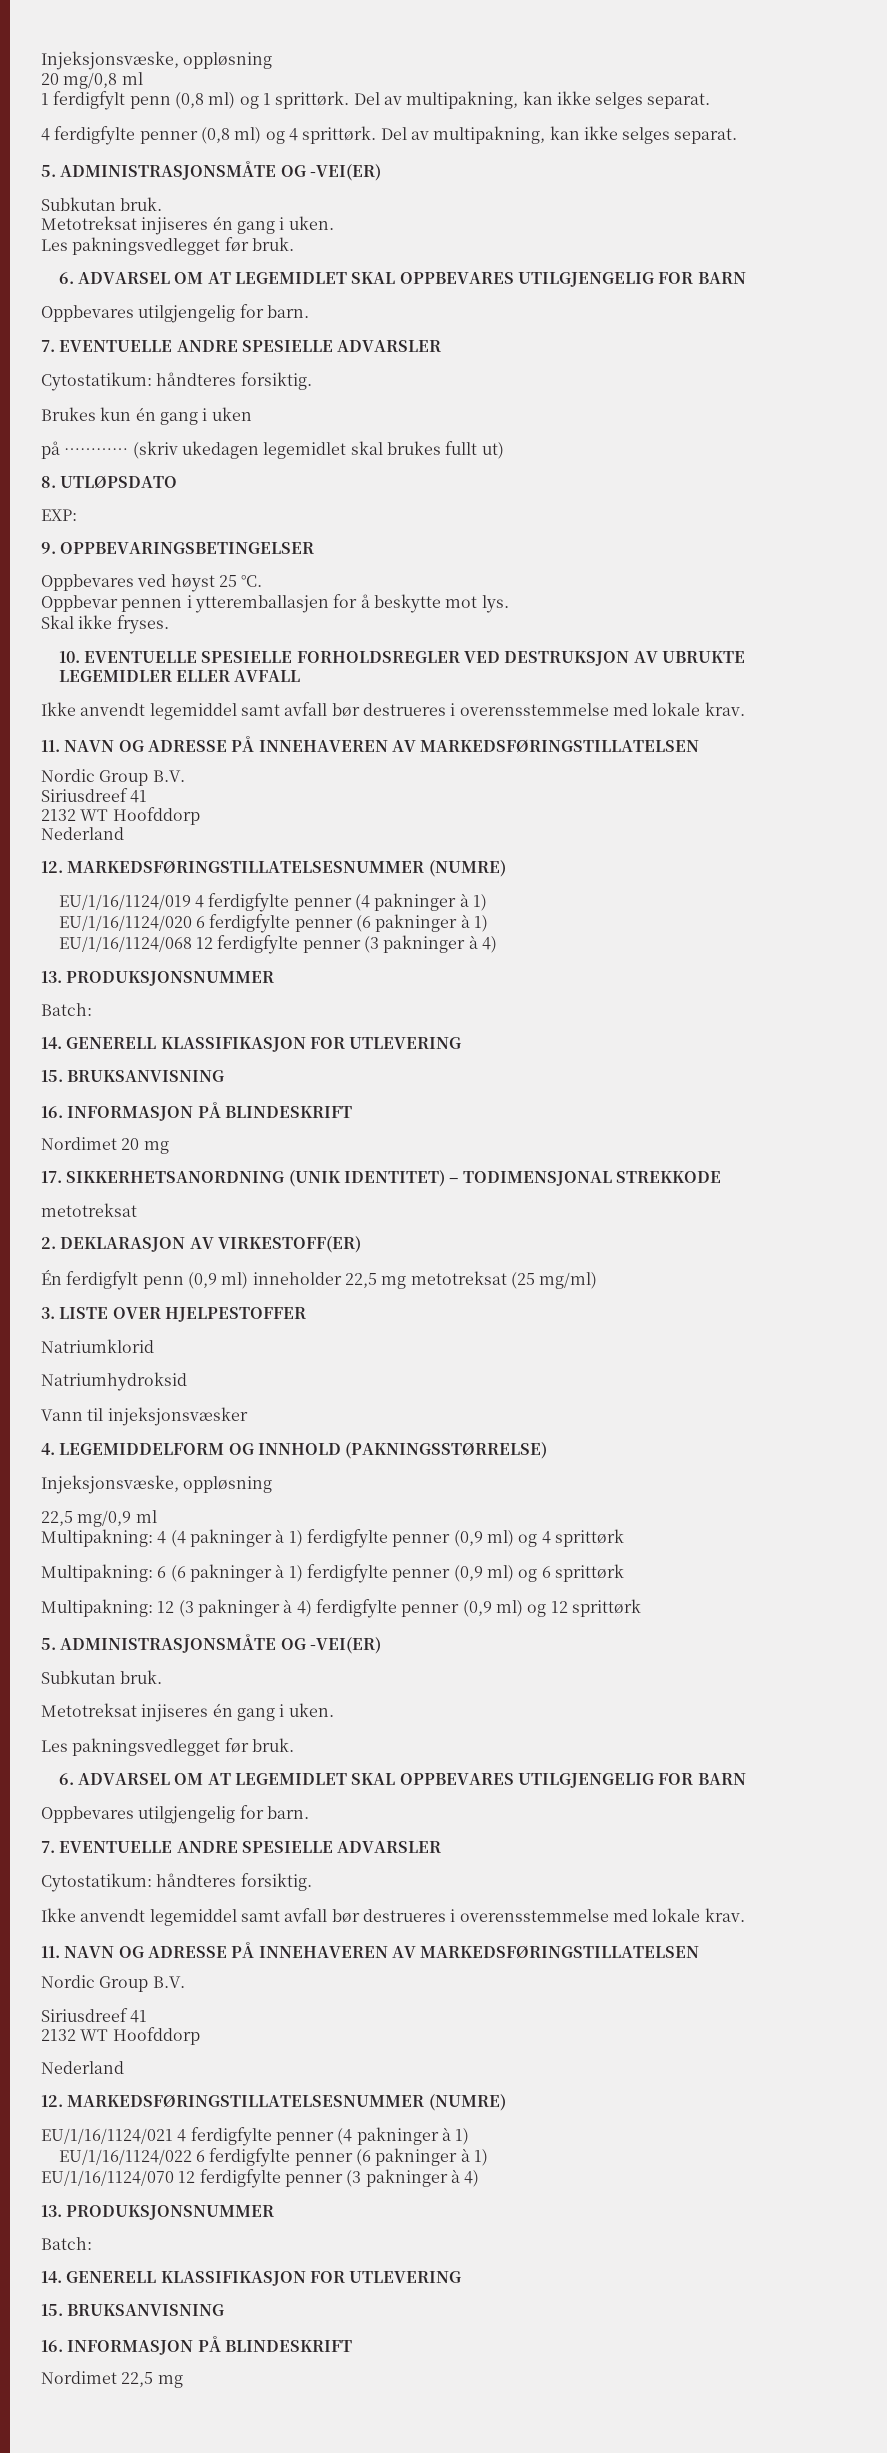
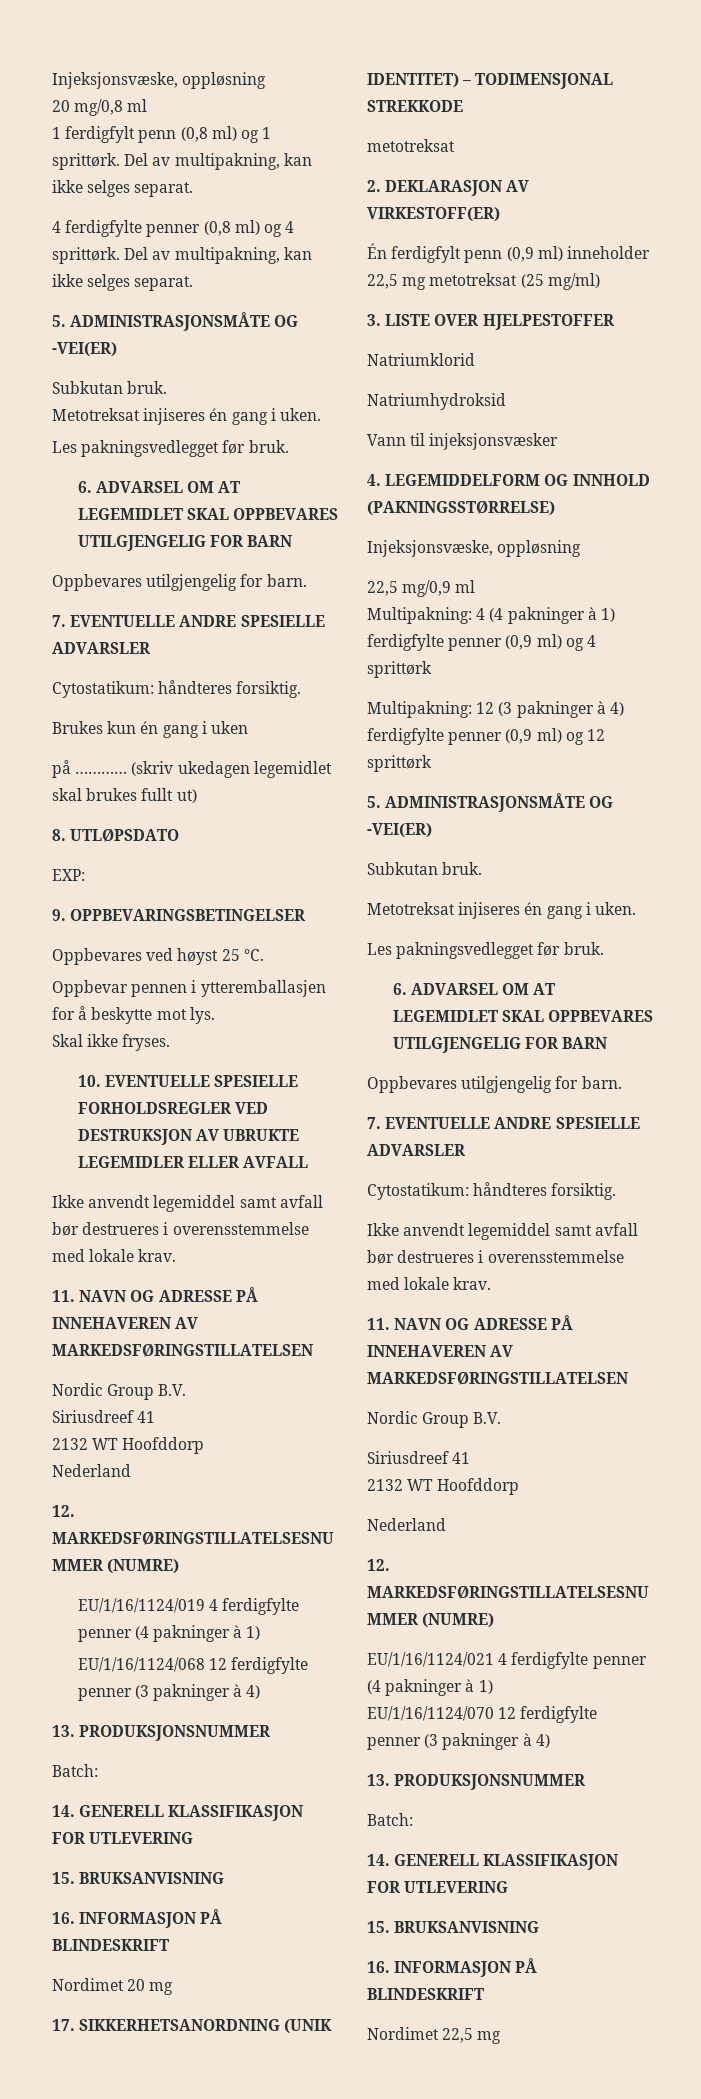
[58,914,489,933] // EU/1/16/1124/020 6 ferdigfylte penner (6 pakninger à 1) -> (261, 1633) none
[41,1564,624,1583] // Multipakning: 6 (6 pakninger à 1) ferdigfylte penner (0,9 ml) og 6 sprittørk -> (432, 669) none
[58,2148,489,2167] // EU/1/16/1124/022 6 ferdigfylte penner (6 pakninger à 1) -> (493, 1687) none

